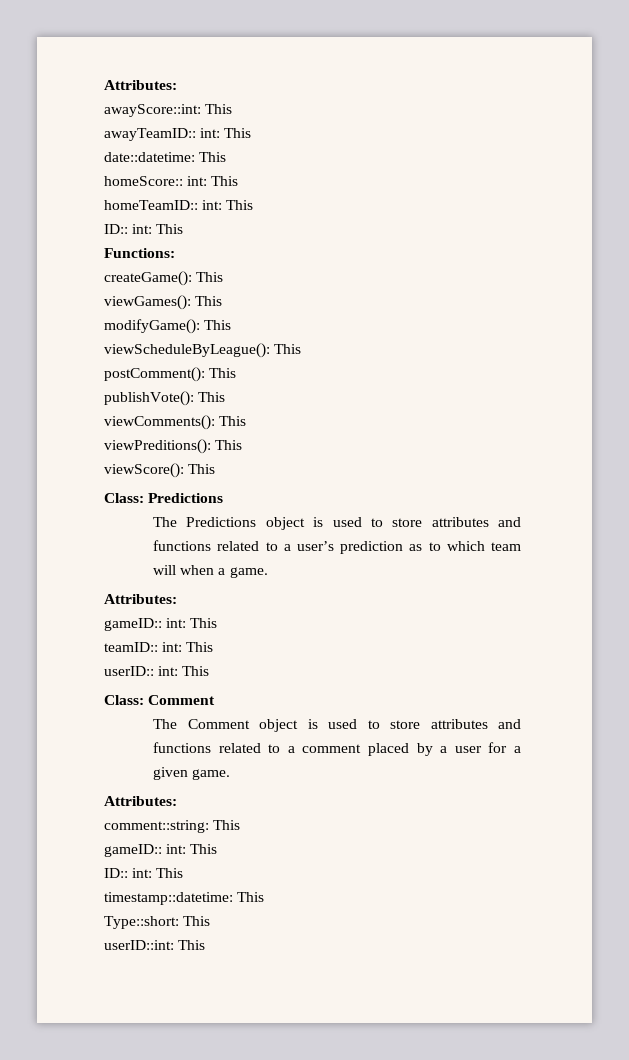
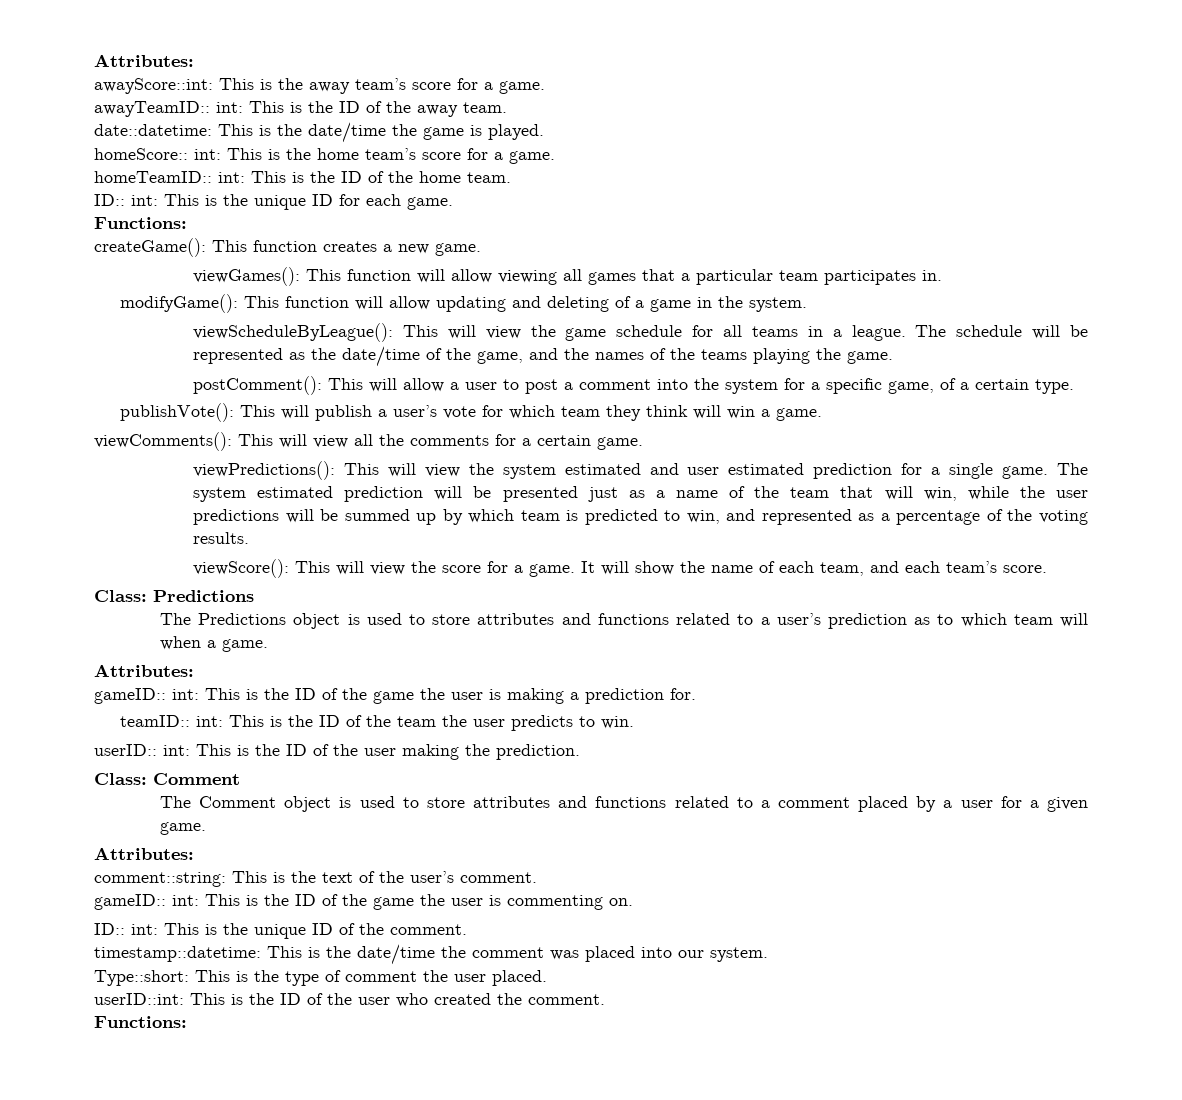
[104,128,252,141] [104,152,227,162] [104,176,239,186] [104,200,254,210] [104,224,184,234] [104,248,175,258] [104,271,224,286] [104,295,223,310] [104,319,232,334] [104,343,302,358] [104,367,237,382] [104,391,226,406] [104,415,247,430] [104,439,243,454] [104,463,216,478] // awayTeamID:: int: This // date::datetime: This // homeScore:: int: This // homeTeamID:: int: This // ID:: int: This // Functions: // createGame(): This // viewGames(): This // modifyGame(): This // viewScheduleByLeague(): This // postComment(): This // publishVote(): This // viewComments(): This // viewPreditions(): This // viewScore(): This -> [260,78,545,94] [94,101,507,117] [94,122,544,143] [94,148,555,164] [94,171,511,183] [94,194,453,210] [94,217,187,229] [94,238,481,257] [193,267,943,286] [119,294,807,313] [193,323,1088,342] [193,346,894,367] [193,376,1075,395] [119,403,822,422] [94,432,643,451] [193,461,1088,480] [193,486,1089,502] [193,509,1088,525] [193,532,250,544] [193,559,1048,578] is the away team’s score for a game. // awayTeamID:: int: This is the ID of the away team. // date::datetime: This is the date/time the game is played. // homeScore:: int: This is the home team’s score for a game. // homeTeamID:: int: This is the ID of the home team. // ID:: int: This is the unique ID for each game. // Functions: // createGame(): This function creates a new game. // viewGames(): This function will allow viewing all games that a particular team participates in. // modifyGame(): This function will allow updating and deleting of a game in the system. // viewScheduleByLeague(): This will view the game schedule for all teams in a league. The schedule will be represented as the date/time of the game, and the names of the teams playing the game. // postComment(): This will allow a user to post a comment into the system for a specific game, of a certain type. // publishVote(): This will publish a user’s vote for which team they think will win a game. // viewComments(): This will view all the comments for a certain game. // viewPredictions(): This will view the system estimated and user estimated prediction for a single game. The system estimated prediction will be presented just as a name of the team that will win, while the user predictions will be summed up by which team is predicted to win, and represented as a percentage of the voting results. // viewScore(): This will view the score for a game. It will show the name of each team, and each team’s score.
[104,642,214,652] [104,666,210,676] // teamID:: int: This // userID:: int: This -> [246,688,696,704] [119,715,634,731] [94,744,580,760] is the ID of the game the user is making a prediction for. // teamID:: int: This is the ID of the team the user predicts to win. // userID:: int: This is the ID of the user making the prediction.
[104,844,218,857] [104,868,184,878] [104,892,265,905] [104,916,211,929] [104,940,206,950] // gameID:: int: This // ID:: int: This // timestamp::datetime: This // Type::short: This // userID::int: This -> [273,871,537,883] [94,894,633,910] [94,923,467,939] [94,944,768,965] [94,970,547,986] [94,993,605,1007] [94,1016,187,1028] is the text of the user’s comment. // gameID:: int: This is the ID of the game the user is commenting on. // ID:: int: This is the unique ID of the comment. // timestamp::datetime: This is the date/time the comment was placed into our system. // Type::short: This is the type of comment the user placed. // userID::int: This is the ID of the user who created the comment. // Functions:

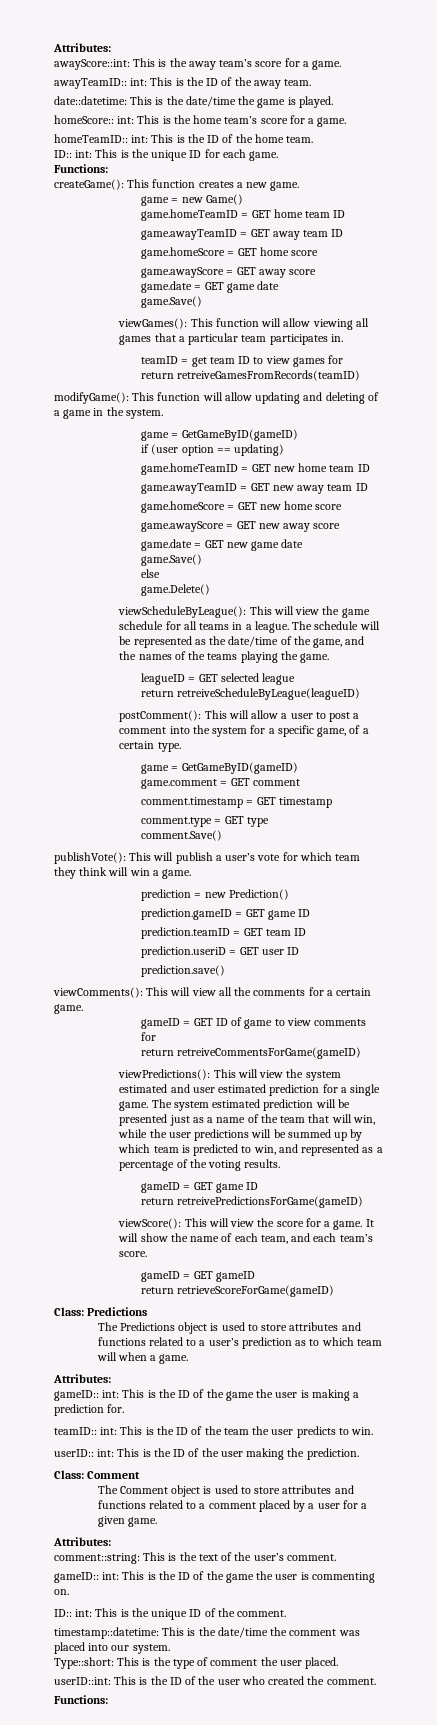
(481, 249) none -> [141,194,243,206] [141,209,346,221] [141,229,344,240] [141,247,319,259] [141,267,317,278] [141,281,280,293] [141,296,203,308] // game = new Game() // game.homeTeamID = GET home team ID // game.awayTeamID = GET away team ID // game.homeScore = GET home score // game.awayScore = GET away score // game.date = GET game date // game.Save()
(943, 275) none -> [141,355,344,367] [141,370,361,381] // teamID = get team ID to view games for // return retreiveGamesFromRecords(teamID)
(807, 304) none -> [141,429,298,441] [141,444,285,456] [141,463,370,475] [141,483,368,494] [141,501,343,513] [141,521,341,532] [141,539,304,551] [141,554,203,566] [141,569,161,578] [141,584,211,596] // game = GetGameByID(gameID) // if (user option == updating) // game.homeTeamID = GET new home team ID // game.awayTeamID = GET new away team ID // game.homeScore = GET new home score // game.awayScore = GET new away score // game.date = GET new game date // game.Save() // else // game.Delete()
(894, 357) none -> [141,673,296,685] [141,688,361,700] // leagueID = GET selected league // return retreiveScheduleByLeague(leagueID)
(1075, 386) none -> [141,762,298,774] [141,778,300,789] [141,797,332,808] [141,816,269,827] [141,830,223,841] // game = GetGameByID(gameID) // game.comment = GET comment // comment.timestamp = GET timestamp // comment.type = GET type // comment.Save()
(822, 414) none -> [141,889,289,901] [141,908,311,920] [141,927,307,939] [141,946,300,958] [141,965,226,977] // prediction = new Prediction() // prediction.gameID = GET game ID // prediction.teamID = GET team ID // prediction.useriD = GET user ID // prediction.save()
(643, 443) none -> [141,1017,367,1029] [141,1032,157,1041] [141,1047,362,1059] // gameID = GET ID of game to view comments for // return retreiveCommentsForGame(gameID)
(250, 538) none -> [141,1182,259,1193] [141,1196,364,1208] // gameID = GET game ID // return retreivePredictionsForGame(gameID)
(1048, 569) none -> [141,1271,255,1282] [141,1285,335,1297] // gameID = GET gameID // return retrieveScoreForGame(gameID)

